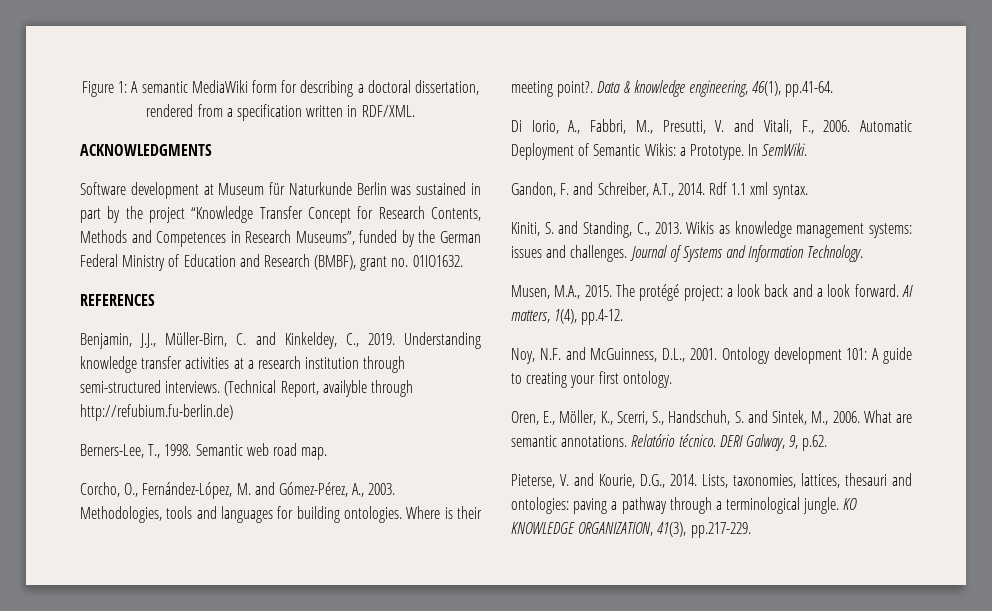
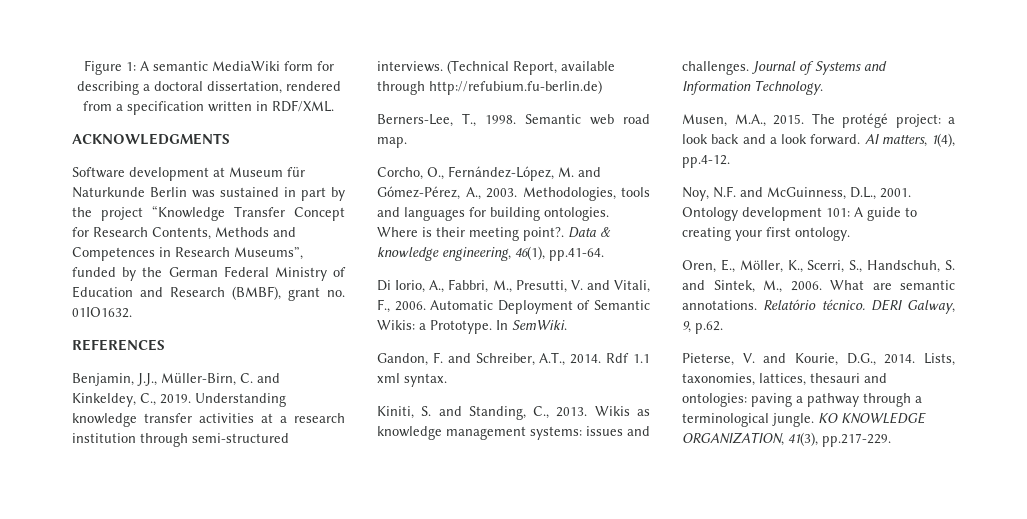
[322,380,367,397] availyble -> [561,61,615,71] available

